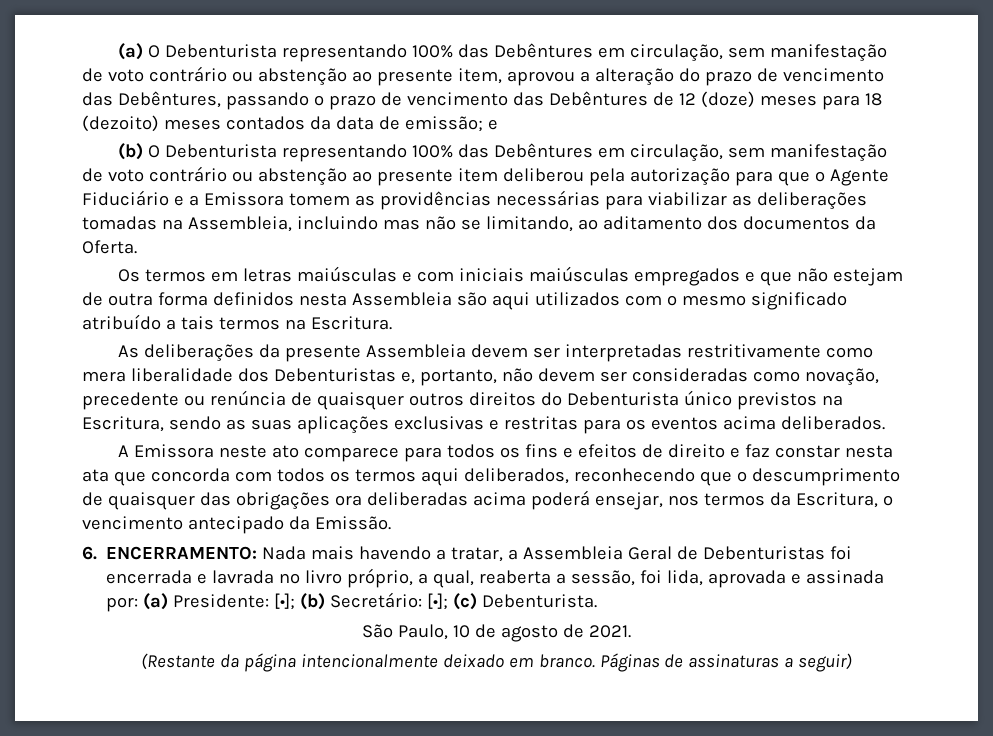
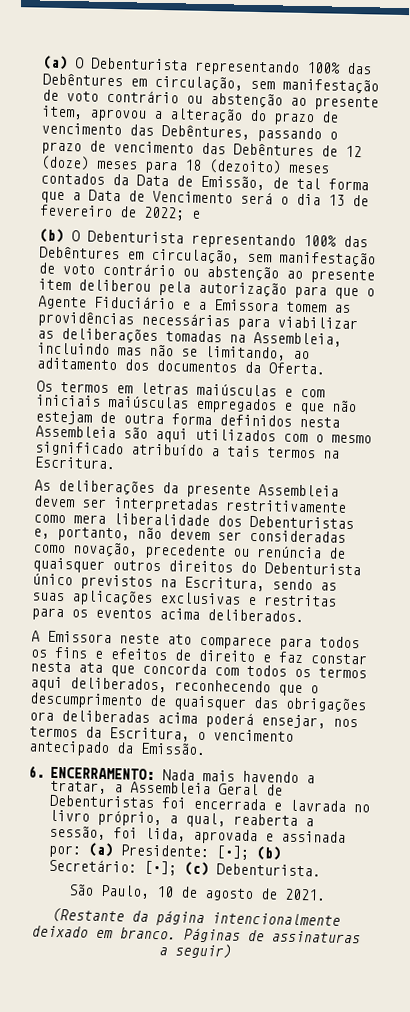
[335,116,483,132] data de emissão; -> [136,174,369,191] [40,189,369,207] [39,204,185,221] Data de Emissão, de tal forma que a Data de Vencimento será o dia 13 de fevereiro de 2022;

